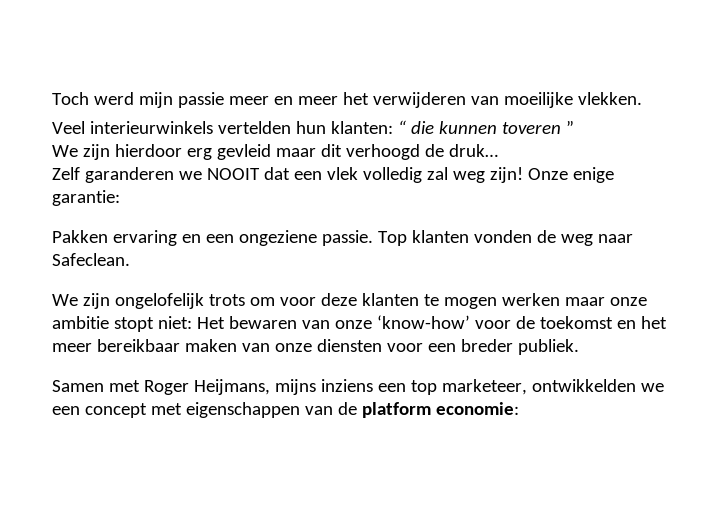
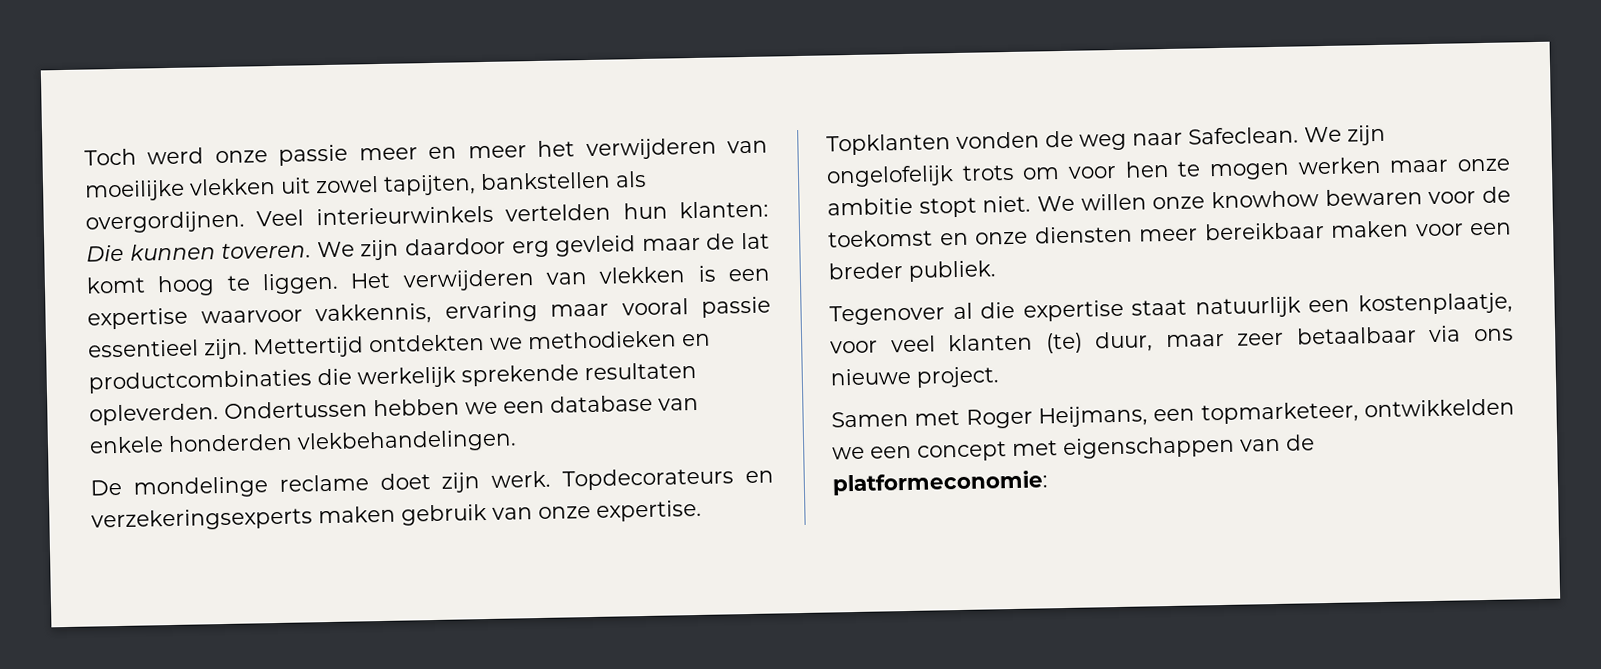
[138,92,173,108] mijn -> [214,150,268,164] onze
[577,92,642,105] vlekken. // -> [189,170,647,196] [85,210,245,234] vlekken uit zowel tapijten, bankstellen als overgordijnen.
[397,120,574,134] [52,144,182,160] “ die kunnen toveren ” // We zijn hierdoor -> [86,237,506,262] Die kunnen toveren. We zijn daardoor
[320,144,498,160] [52,167,614,183] [52,190,120,206] [52,230,469,246] dit verhoogd de druk… // Zelf garanderen we NOOIT dat een vlek volledig zal weg zijn! Onze enige garantie: // Pakken ervaring en een ongeziene passie. Top klanten -> [706,232,771,250] [86,265,770,297] [87,296,771,330] [88,330,711,360] [88,361,697,394] [89,394,699,426] [89,429,517,454] [90,467,774,499] [91,499,702,532] [826,133,951,156] de lat komt hoog te liggen. Het verwijderen van vlekken is een expertise waarvoor vakkennis, ervaring maar vooral passie essentieel zijn. Mettertijd ontdekten we methodieken en productcombinaties die werkelijk sprekende resultaten opleverden. Ondertussen hebben we een database van enkele honderden vlekbehandelingen. // De mondelinge reclame doet zijn werk. Topdecorateurs en verzekeringsexperts maken gebruik van onze expertise. Topklanten
(130, 259) // -> (1299, 135) none
[320,293,419,306] deze klanten -> [1124,160,1170,178] hen
[157,315,470,329] niet: Het bewaren van onze ‘know-how’ -> [982,188,1423,213] niet. We willen onze knowhow bewaren
[640,316,667,329] het -> [975,225,1133,245] onze diensten
[241,339,382,352] van onze diensten -> (1409, 229) none
(579, 347) none -> [829,292,1513,326] [830,325,1514,354] [830,366,1000,388] // Tegenover al die expertise staat natuurlijk een kostenplaatje, voor veel klanten (te) duur, maar zeer betaalbaar via ons nieuwe project.
[274,379,527,395] mijns inziens een top marketeer, -> [1153,401,1359,425] een topmarketeer,
[361,402,519,418] platform economie: -> [832,470,1049,496] platformeconomie:

